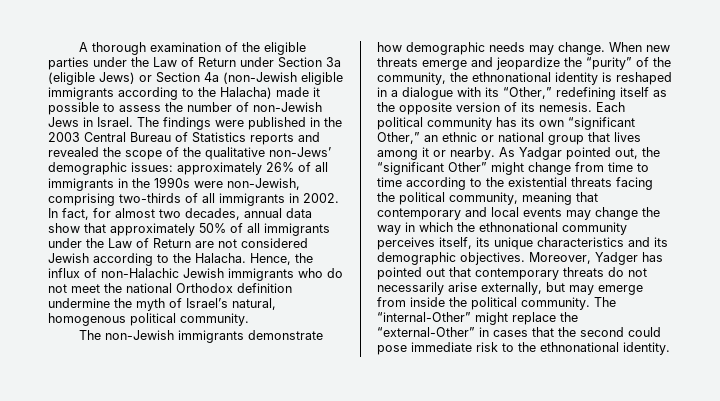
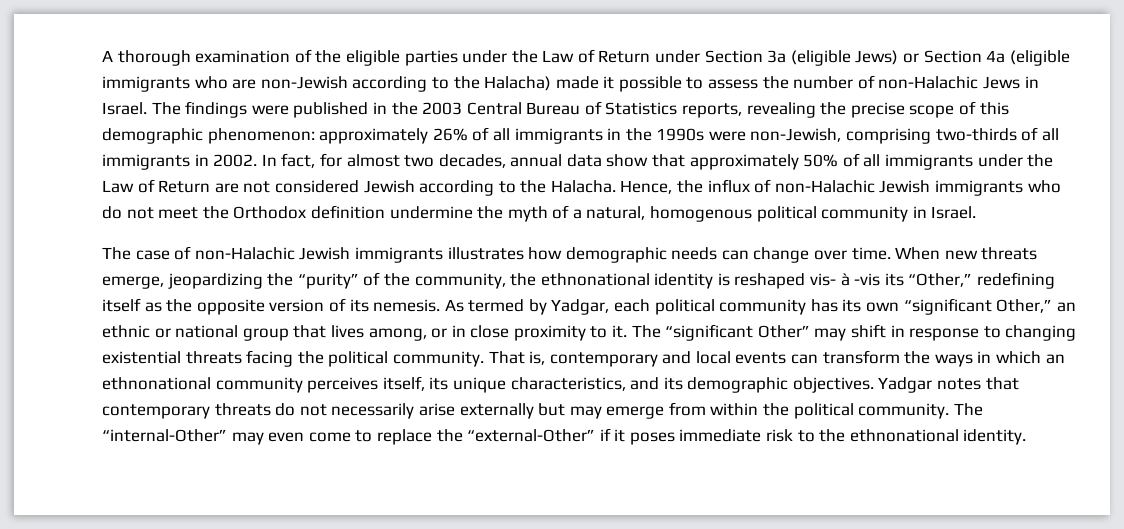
[223,72,343,85] [48,87,114,100] (non-Jewish eligible immigrants -> [1009,50,1070,66] [102,76,348,92] (eligible immigrants who are non-Jewish
[253,102,322,112] non-Jewish -> [878,76,979,89] non-Halachic
[250,132,320,145] [48,147,331,160] [48,162,173,175] reports and revealed the scope of the qualitative non-Jews’ demographic issues: -> [682,101,1009,118] [102,128,315,144] reports, revealing the precise scope of this demographic phenomenon:
[126,283,172,293] national -> (229, 212) none
[186,298,228,308] Israel’s -> [572,209,582,219] a
[180,313,249,326] [79,330,324,343] [377,42,670,55] [377,57,560,70] community. // The non-Jewish immigrants demonstrate how demographic needs may change. When new threats emerge and jeopardize -> [821,206,977,222] [102,246,1038,263] [102,273,263,289] community in Israel. // The case of non-Halachic Jewish immigrants illustrates how demographic needs can change over time. When new threats emerge, jeopardizing
[377,87,481,100] in a dialogue with -> [810,273,881,286] vis- à -vis
[596,102,625,112] Each -> [444,299,651,315] As termed by Yadgar, each
[377,147,660,160] [377,162,649,175] [377,177,504,190] among it or nearby. As Yadgar pointed out, the “significant Other” might change from time to time according to the -> [368,324,1077,341] among, or in close proximity to it. The “significant Other” may shift in response to changing
[449,192,598,205] community, meaning that -> [392,351,546,367] community. That is,
[566,207,660,220] [377,225,401,235] may change the way -> [791,350,973,367] can transform the ways
[457,222,475,232] the -> [1045,354,1065,364] an
[537,237,624,247] characteristics -> [510,377,626,391] characteristics,
[529,252,663,265] [377,267,445,280] Moreover, Yadger has pointed out -> [878,377,982,393] Yadgar notes
[481,282,542,295] externally, -> [459,403,534,419] externally
[410,297,445,307] inside -> [710,403,759,416] within
[475,312,578,325] [377,327,661,337] [377,345,407,355] might replace the “external-Other” in cases that the second could pose -> [231,428,675,445] may even come to replace the “external-Other” if it poses

